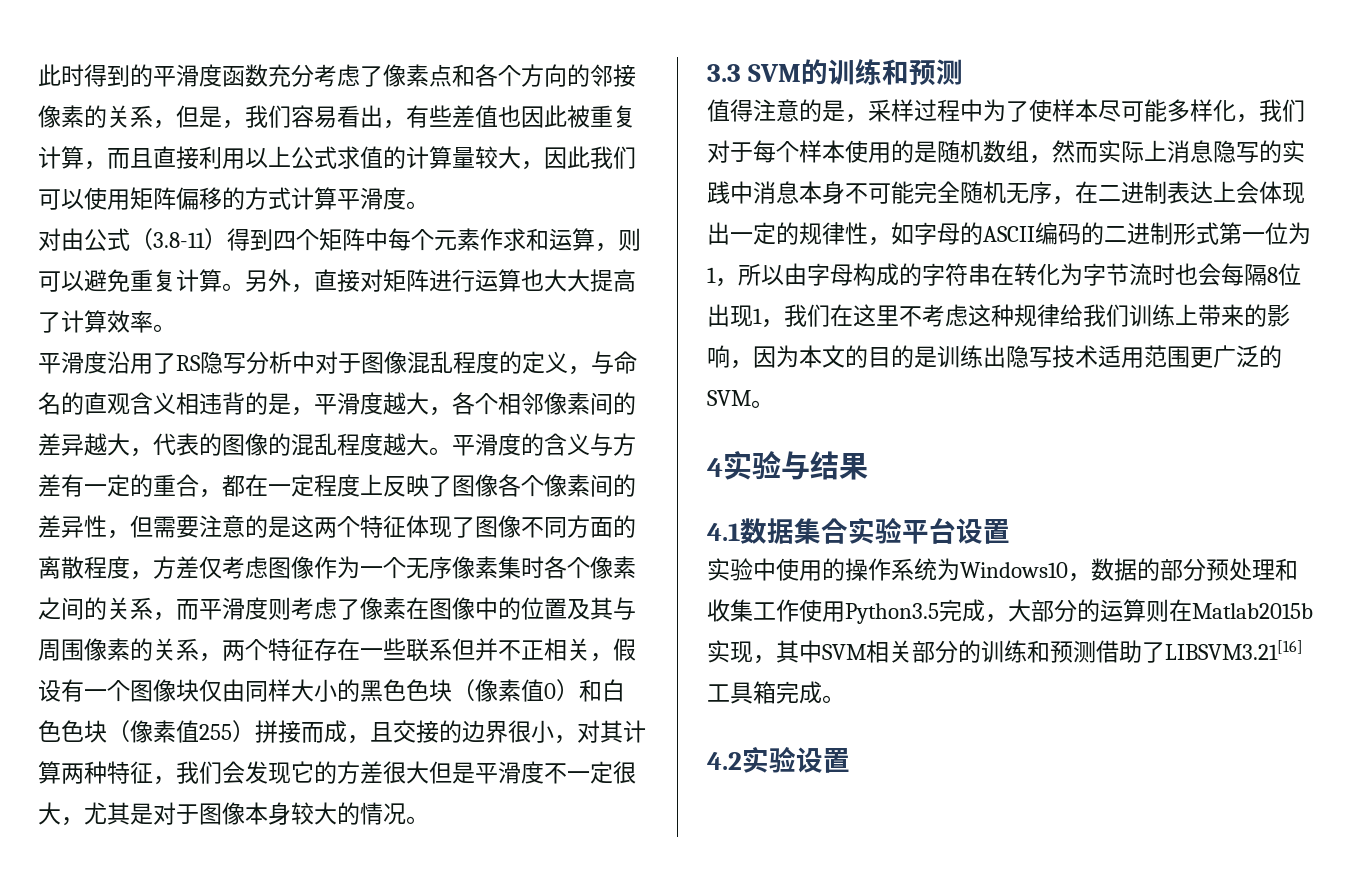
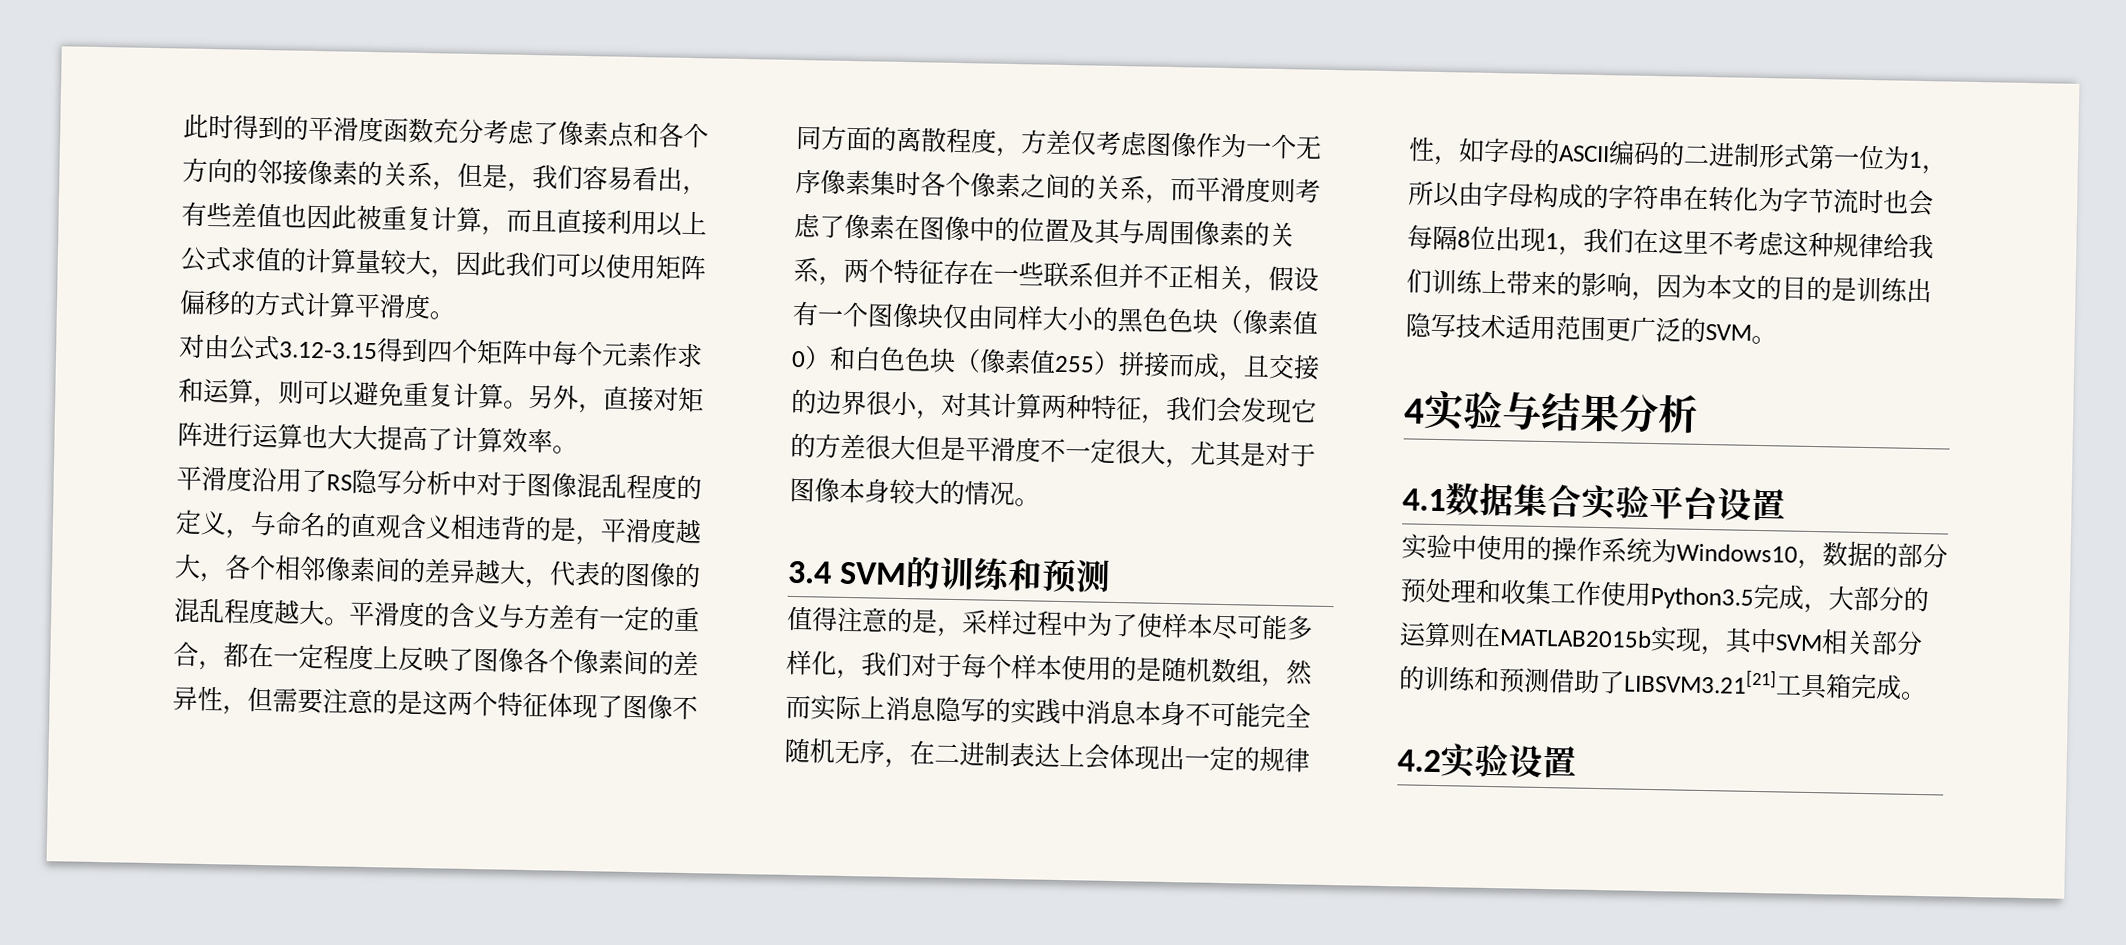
[130,228,227,250] （3.8-11） -> [279,341,378,360] 3.12-3.15
[707,64,741,82] 3.3 -> [787,560,832,584] 3.4
(868, 466) none -> [1618,393,1698,434] 分析
[1192,602,1313,619] Matlab2015b -> [1499,628,1652,649] MATLAB2015b
[1165,640,1303,660] LIBSVM3.21[16] -> [1624,667,1777,695] LIBSVM3.21[21]

